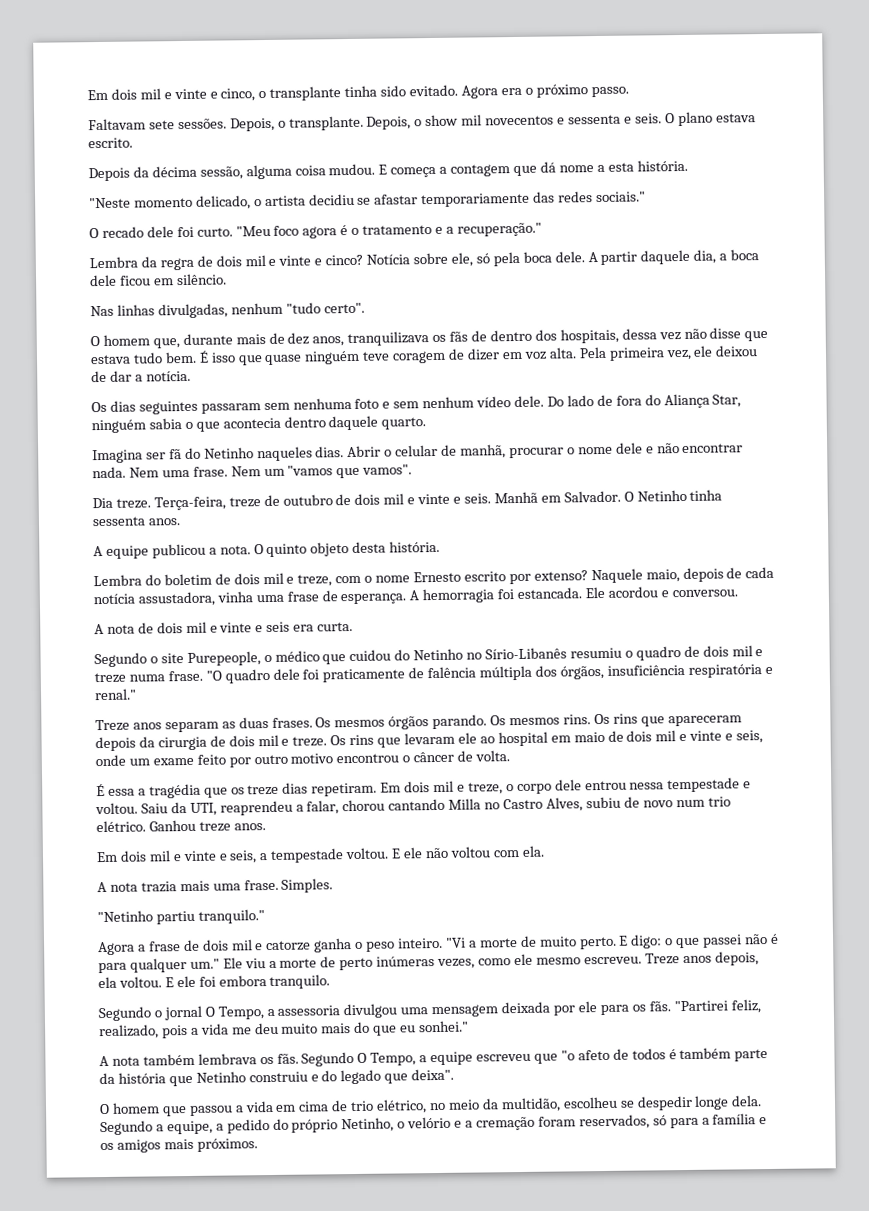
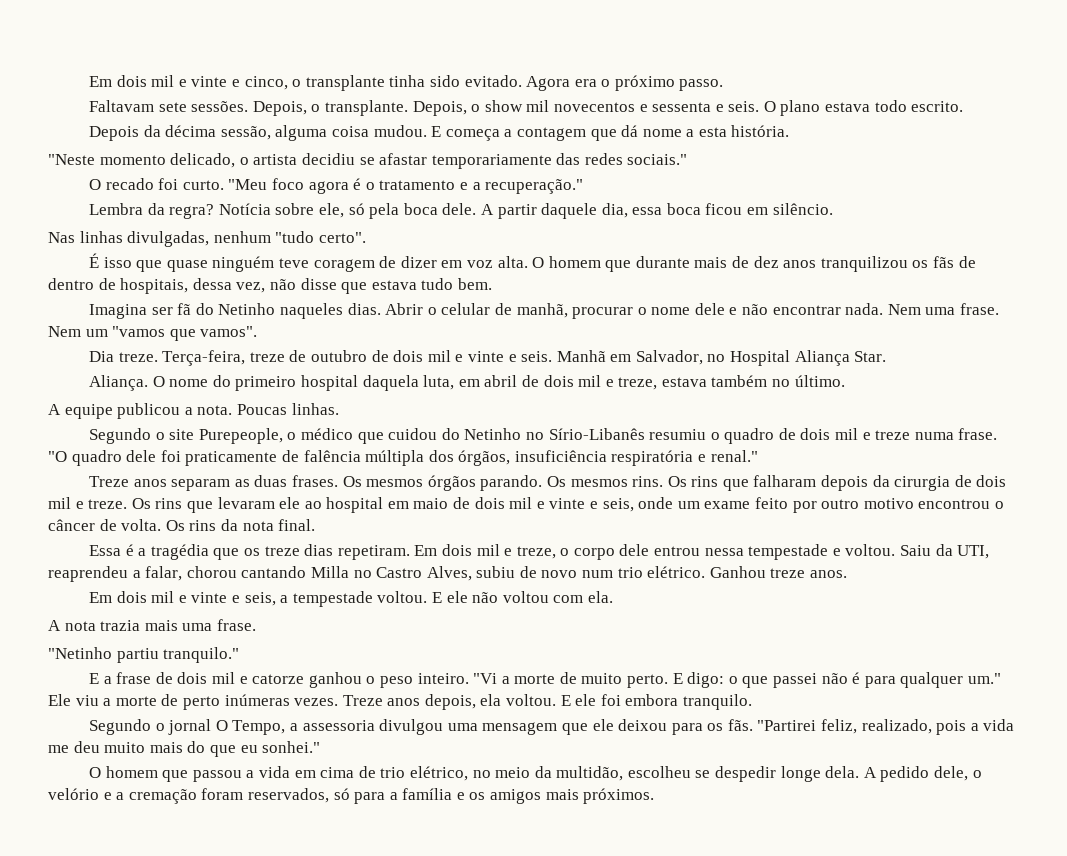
(756, 118) none -> [874,100,907,112] todo
[146,226,174,238] dele -> (154, 184) none
[159,254,364,271] regra de dois mil e vinte e cinco? -> [169,204,215,219] regra?
[719,249,760,261] [89,274,117,287] a boca dele -> [632,203,701,215] essa boca
[90,327,769,349] [90,351,197,365] O homem que, durante mais de dez anos, tranquilizava os fãs de dentro dos hospitais, dessa vez não disse que estava tudo bem. -> (366, 237) none
[578,345,759,361] [91,370,191,383] [91,393,742,415] [91,415,427,434] Pela primeira vez, ele deixou de dar a notícia. // Os dias seguintes passaram sem nenhuma foto e sem nenhum vídeo dele. Do lado de fora do Aliança Star, ninguém sabia o que acontecia dentro daquele quarto. -> [532,256,976,272] [48,278,492,294] O homem que durante mais de dez anos tranquilizou os fãs de dentro de hospitais, dessa vez, não disse que estava tudo bem.
[563,489,723,503] [92,516,181,527] Salvador. O Netinho tinha sessenta anos. -> [635,350,887,366] [89,375,845,391] Salvador, no Hospital Aliança Star. // Aliança. O nome do primeiro hospital daquela luta, em abril de dois mil e treze, estava também no último.
[253,540,441,558] [93,566,775,587] [93,586,738,607] [94,621,354,635] O quinto objeto desta história. // Lembra do boletim de dois mil e treze, com o nome Ernesto escrito por extenso? Naquele maio, depois de cada notícia assustadora, vinha uma frase de esperança. A hemorragia foi estancada. Ele acordou e conversou. // A nota de dois mil e vinte e seis era curta. -> [236,403,339,415] Poucas linhas.
[667,715,742,727] apareceram -> [753,475,817,487] falharam
[96,783,135,797] // É essa -> [165,519,316,531] [89,544,134,556] Os rins da nota final. // Essa é
[281,878,334,893] Simples. -> (256, 625) none
[98,941,135,956] Agora -> [89,673,100,684] E
[314,938,353,953] ganha -> [308,672,362,688] ganhou
[437,953,642,969] vezes, como ele mesmo escreveu. -> [294,698,339,706] vezes.
[501,1001,597,1016] deixada por ele -> [561,719,668,735] que ele deixou
[99,1047,769,1067] [99,1068,455,1087] // A nota também lembrava os fãs. Segundo O Tempo, a equipe escreveu que "o afeto de todos é também parte da história que Netinho construiu e do legado que deixa". -> (321, 747) none
[100,1117,395,1136] Segundo a equipe, a pedido do próprio Netinho, -> [863,766,969,782] A pedido dele,

